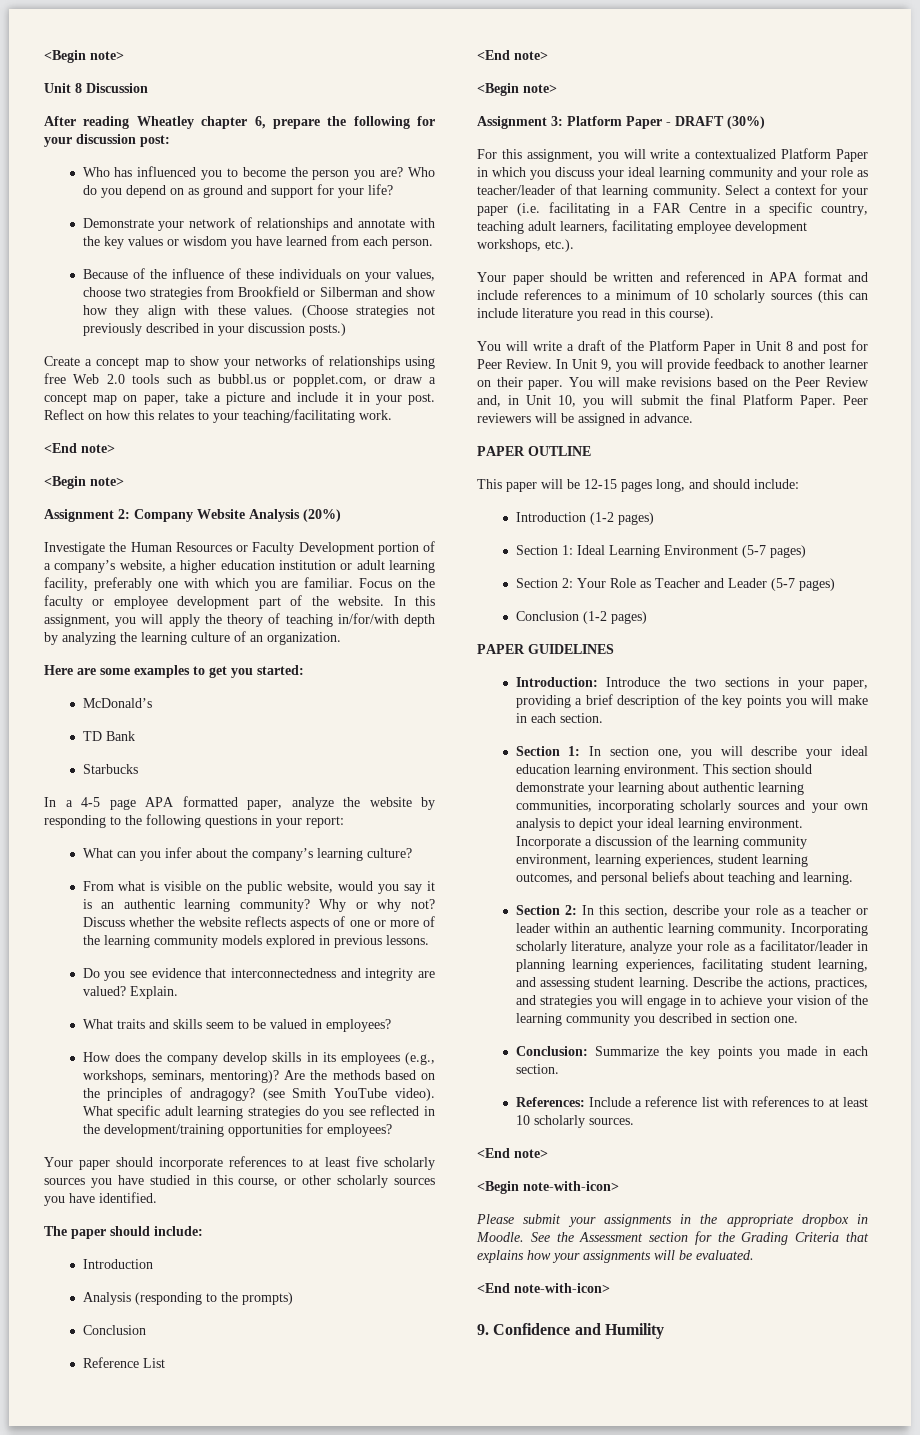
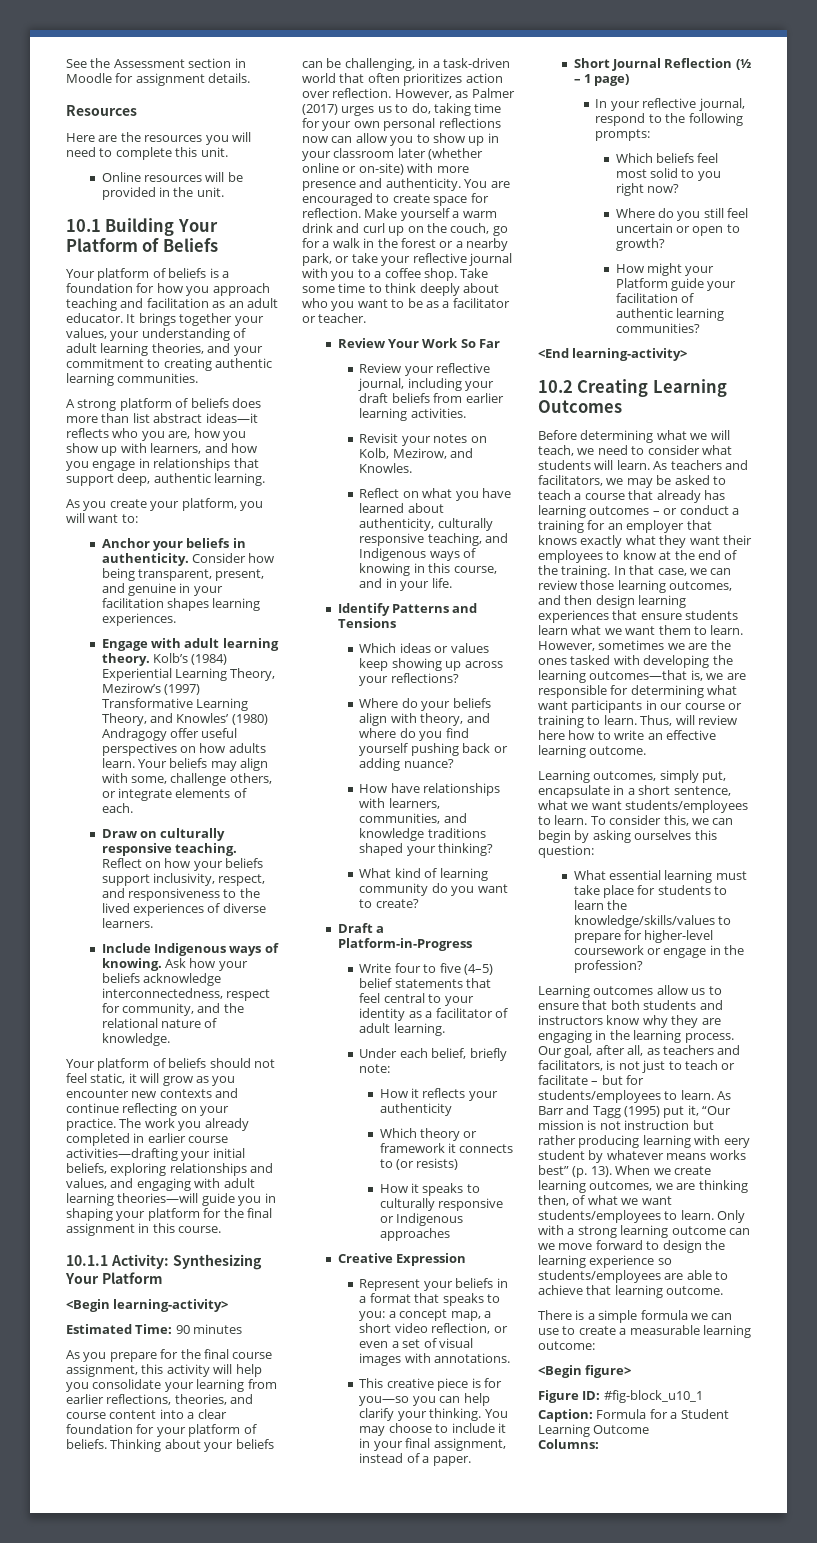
[44,50,124,63] [44,83,148,93] [44,116,435,129] [44,134,170,147] [82,166,435,180] [82,184,393,198] [82,217,435,231] [82,235,433,249] [82,268,436,282] [82,286,436,300] [82,305,435,318] [82,323,346,336] [44,355,435,369] [44,373,436,387] [44,392,435,405] [44,409,392,423] [44,443,115,453] [44,476,124,489] [44,509,341,522] [44,541,435,555] [44,560,435,573] [44,577,435,591] [44,595,436,609] [44,613,436,627] [44,631,341,645] [44,665,304,678] [82,698,152,708] [82,731,135,741] [82,764,138,774] [44,796,435,810] [44,814,344,828] [82,847,412,861] [82,881,435,894] [82,899,435,912] [82,916,435,930] [82,935,429,948] [82,968,435,981] [82,986,178,999] [82,1019,391,1032] [82,1052,435,1065] [82,1070,435,1083] [82,1087,435,1101] [82,1105,435,1119] [82,1123,392,1137] [44,1156,435,1170] [44,1175,435,1188] [44,1192,157,1206] [44,1226,203,1239] [82,1259,153,1269] [82,1292,293,1305] [82,1325,146,1335] [82,1357,165,1368] [477,50,548,60] [477,83,557,96] [477,116,765,129] [477,148,868,162] [477,167,868,180] [477,184,868,198] [477,202,868,216] [477,220,807,234] [477,239,574,252] [477,271,868,285] [477,289,868,303] [477,308,714,321] [477,340,868,354] [477,358,868,372] [477,377,869,390] [477,394,868,408] [477,413,693,426] [477,446,591,456] [477,479,799,492] [515,512,654,525] [515,545,806,558] [515,578,835,591] [515,611,647,624] [477,644,614,654] [515,677,868,690] [515,694,868,708] [515,713,603,723] [515,746,868,759] [515,764,812,777] [515,782,804,795] [515,800,868,813] [515,818,803,831] [515,835,807,849] [515,854,808,867] [515,871,853,885] [515,905,868,918] [515,923,868,936] [515,940,868,954] [515,958,868,972] [515,977,868,990] [515,994,868,1008] [515,1013,798,1026] [515,1046,868,1059] [515,1064,559,1074] [515,1096,868,1107] [515,1115,634,1128] [477,1148,548,1158] [477,1181,619,1194] [476,1214,868,1227] [476,1231,869,1245] [477,1250,754,1263] [477,1283,610,1293] [477,1323,664,1339] <Begin note> // Unit 8 Discussion // After reading Wheatley chapter 6, prepare the following for your discussion post: // Who has influenced you to become the person you are? Who do you depend on as ground and support for your life? // Demonstrate your network of relationships and annotate with the key values or wisdom you have learned from each person. // Because of the influence of these individuals on your values, choose two strategies from Brookfield or Silberman and show how they align with these values. (Choose strategies not previously described in your discussion posts.) // Create a concept map to show your networks of relationships using free Web 2.0 tools such as bubbl.us or popplet.com, or draw a concept map on paper, take a picture and include it in your post. Reflect on how this relates to your teaching/facilitating work. // <End note> // <Begin note> // Assignment 2: Company Website Analysis (20%) // Investigate the Human Resources or Faculty Development portion of a company’s website, a higher education institution or adult learning facility, preferably one with which you are familiar. Focus on the faculty or employee development part of the website. In this assignment, you will apply the theory of teaching in/for/with depth by analyzing the learning culture of an organization. // Here are some examples to get you started: // McDonald’s // TD Bank // Starbucks // In a 4-5 page APA formatted paper, analyze the website by responding to the following questions in your report: // What can you infer about the company’s learning culture? // From what is visible on the public website, would you say it is an authentic learning community? Why or why not? Discuss whether the website reflects aspects of one or more of the learning community models explored in previous lessons. // Do you see evidence that interconnectedness and integrity are valued? Explain. // What traits and skills seem to be valued in employees? // How does the company develop skills in its employees (e.g., workshops, seminars, mentoring)? Are the methods based on the principles of andragogy? (see Smith YouTube video). What specific adult learning strategies do you see reflected in the development/training opportunities for employees? // Your paper should incorporate references to at least five scholarly sources you have studied in this course, or other scholarly sources you have identified. // The paper should include: // Introduction // Analysis (responding to the prompts) // Conclusion // Reference List // <End note> // <Begin note> // Assignment 3: Platform Paper - DRAFT (30%) // For this assignment, you will write a contextualized Platform Paper in which you discuss your ideal learning community and your role as teacher/leader of that learning community. Select a context for your paper (i.e. facilitating in a FAR Centre in a specific country, teaching adult learners, facilitating employee development workshops, etc.). // Your paper should be written and referenced in APA format and include references to a minimum of 10 scholarly sources (this can include literature you read in this course). // You will write a draft of the Platform Paper in Unit 8 and post for Peer Review. In Unit 9, you will provide feedback to another learner on their paper. You will make revisions based on the Peer Review and, in Unit 10, you will submit the final Platform Paper. Peer reviewers will be assigned in advance. // PAPER OUTLINE // This paper will be 12-15 pages long, and should include: // Introduction (1-2 pages) // Section 1: Ideal Learning Environment (5-7 pages) // Section 2: Your Role as Teacher and Leader (5-7 pages) // Conclusion (1-2 pages) // PAPER GUIDELINES // Introduction: Introduce the two sections in your paper, providing a brief description of the key points you will make in each section. // Section 1: In section one, you will describe your ideal education learning environment. This section should demonstrate your learning about authentic learning communities, incorporating scholarly sources and your own analysis to depict your ideal learning environment. Incorporate a discussion of the learning community environment, learning experiences, student learning outcomes, and personal beliefs about teaching and learning. // Section 2: In this section, describe your role as a teacher or leader within an authentic learning community. Incorporating scholarly literature, analyze your role as a facilitator/leader in planning learning experiences, facilitating student learning, and assessing student learning. Describe the actions, practices, and strategies you will engage in to achieve your vision of the learning community you described in section one. // Conclusion: Summarize the key points you made in each section. // References: Include a reference list with references to at least 10 scholarly sources. // <End note> // <Begin note-with-icon> // Please submit your assignments in the appropriate dropbox in Moodle. See the Assessment section for the Grading Criteria that explains how your assignments will be evaluated. // <End note-with-icon> // 9. Confidence and Humility -> [66,58,246,68] [66,73,251,86] [66,105,137,116] [66,132,251,145] [66,147,228,160] [101,172,243,182] [101,187,224,200] [66,218,218,236] [66,238,218,252] [66,268,229,281] [66,283,270,296] [66,298,278,311] [66,313,264,326] [66,328,247,341] [66,343,263,356] [66,358,273,371] [66,373,199,386] [66,398,261,411] [66,413,258,423] [66,428,246,441] [66,443,257,456] [66,458,259,471] [66,473,266,486] [66,498,263,511] [66,513,138,523] [101,538,246,551] [101,553,275,566] [101,568,265,581] [101,583,223,596] [101,598,261,611] [101,613,176,626] [101,638,279,651] [101,653,228,666] [101,668,276,681] [101,683,200,695] [101,698,248,711] [101,713,268,726] [101,728,238,741] [101,743,266,756] [101,758,269,771] [101,773,272,786] [101,788,247,801] [101,803,133,813] [101,828,226,841] [101,843,237,856] [101,858,264,871] [101,873,266,886] [101,888,260,901] [101,903,266,916] [101,918,153,928] [101,943,279,956] [101,958,248,971] [101,973,221,986] [101,988,270,1001] [101,1003,244,1016] [101,1018,218,1028] [101,1033,170,1046] [66,1058,275,1071] [66,1073,236,1086] [66,1088,239,1098] [66,1103,230,1116] [66,1118,249,1131] [66,1133,229,1146] [66,1148,245,1161] [66,1163,274,1176] [66,1178,255,1191] [66,1193,276,1206] [66,1208,272,1221] [66,1223,222,1236] [66,1254,262,1270] [65,1272,163,1284] [66,1299,229,1312] [66,1324,243,1334] [66,1349,273,1362] [66,1364,262,1377] [66,1379,277,1392] [66,1394,254,1405] [66,1409,227,1419] [66,1424,257,1437] [66,1439,274,1452] [302,58,510,71] [302,73,503,86] [302,88,515,99] [302,103,502,116] [302,118,501,131] [302,133,499,146] [302,148,484,161] [302,163,469,175] [302,178,510,191] [302,193,489,206] [302,208,497,221] [302,223,508,236] [302,238,508,251] [302,253,512,266] [302,268,489,281] [302,283,499,296] [302,298,510,311] [302,313,367,323] [337,338,501,348] [359,363,491,376] [358,378,495,391] [359,393,504,403] [359,408,466,421] [359,433,487,446] [359,448,474,459] [359,463,413,473] [359,488,511,501] [359,503,444,513] [359,518,493,531] [359,533,509,546] [359,548,477,561] [359,563,497,576] [359,578,452,591] [337,603,478,616] [337,618,396,628] [359,643,489,653] [359,658,503,671] [359,673,459,686] [359,698,491,711] [359,713,490,726] [359,728,469,741] [359,743,508,756] [359,758,454,771] [359,783,501,796] [359,798,440,809] [359,813,467,824] [359,828,486,841] [359,843,494,856] [359,868,488,881] [359,883,508,896] [359,899,419,908] [337,923,384,933] [337,938,472,951] [359,963,493,975] [359,978,492,988] [359,993,474,1006] [359,1008,508,1021] [359,1023,445,1036] [359,1048,507,1061] [359,1064,391,1073] [379,1088,498,1101] [379,1103,452,1116] [379,1128,478,1141] [379,1143,514,1153] [379,1158,459,1170] [379,1183,480,1196] [379,1198,504,1211] [379,1213,464,1226] [379,1228,450,1241] [337,1253,466,1266] [359,1278,508,1291] [359,1293,500,1306] [359,1309,491,1321] [359,1323,508,1334] [359,1338,473,1348] [359,1353,511,1366] [359,1378,502,1391] [359,1393,490,1406] [359,1408,508,1421] [359,1423,506,1436] [359,1438,506,1451] [359,1453,471,1466] [573,58,751,71] [573,74,630,86] [595,98,745,111] [595,113,743,126] [595,129,651,141] [615,153,719,163] [615,168,721,181] [615,183,680,196] [615,208,749,221] [615,223,740,236] [615,238,665,251] [615,263,715,276] [615,278,737,291] [615,293,695,303] [615,308,725,321] [615,323,700,333] [538,348,688,361] [538,379,727,397] [538,400,622,413] [538,430,730,443] [538,445,732,456] [538,460,748,470] [538,475,726,488] [538,490,725,503] [538,505,739,518] [538,520,712,533] [538,535,752,548] [538,550,738,563] [538,565,732,578] [538,580,733,593] [538,595,687,608] [538,610,739,623] [538,625,744,635] [538,640,731,651] [538,655,733,668] [538,670,746,683] [538,685,738,698] [538,700,742,713] [538,715,737,728] [538,730,716,740] [538,745,647,758] [538,770,727,783] [538,785,731,798] [538,800,749,813] [538,815,734,826] [538,830,717,843] [538,845,594,858] [573,870,747,883] [573,885,728,898] [573,900,627,910] [573,915,731,928] [573,930,714,943] [573,945,745,958] [573,960,643,973] [538,985,722,998] [538,1000,723,1010] [538,1015,721,1028] [538,1030,734,1043] [538,1045,741,1058] [538,1060,736,1073] [538,1075,645,1085] [538,1090,732,1103] [538,1105,732,1118] [538,1120,714,1130] [538,1135,750,1148] [538,1150,746,1163] [538,1165,711,1178] [538,1180,748,1193] [538,1195,672,1206] [538,1210,746,1223] [538,1225,750,1238] [538,1240,725,1253] [538,1255,672,1268] [538,1270,729,1283] [538,1285,724,1298] [538,1310,733,1323] [538,1325,751,1338] [538,1341,595,1350] [538,1365,632,1378] [538,1390,703,1403] [538,1409,729,1422] [538,1424,650,1437] [538,1439,599,1449] See the Assessment section in Moodle for assignment details. // Resources // Here are the resources you will need to complete this unit. // Online resources will be provided in the unit. // 10.1 Building Your Platform of Beliefs // Your platform of beliefs is a foundation for how you approach teaching and facilitation as an adult educator. It brings together your values, your understanding of adult learning theories, and your commitment to creating authentic learning communities. // A strong platform of beliefs does more than list abstract ideas—it reflects who you are, how you show up with learners, and how you engage in relationships that support deep, authentic learning. // As you create your platform, you will want to: // Anchor your beliefs in authenticity. Consider how being transparent, present, and genuine in your facilitation shapes learning experiences. // Engage with adult learning theory. Kolb’s (1984) Experiential Learning Theory, Mezirow’s (1997) Transformative Learning Theory, and Knowles’ (1980) Andragogy offer useful perspectives on how adults learn. Your beliefs may align with some, challenge others, or integrate elements of each. // Draw on culturally responsive teaching. Reflect on how your beliefs support inclusivity, respect, and responsiveness to the lived experiences of diverse learners. // Include Indigenous ways of knowing. Ask how your beliefs acknowledge interconnectedness, respect for community, and the relational nature of knowledge. // Your platform of beliefs should not feel static, it will grow as you encounter new contexts and continue reflecting on your practice. The work you already completed in earlier course activities—drafting your initial beliefs, exploring relationships and values, and engaging with adult learning theories—will guide you in shaping your platform for the final assignment in this course. // 10.1.1 Activity: Synthesizing Your Platform // <Begin learning-activity> // Estimated Time: 90 minutes // As you prepare for the final course assignment, this activity will help you consolidate your learning from earlier reflections, theories, and course content into a clear foundation for your platform of beliefs. Thinking about your beliefs can be challenging, in a task-driven world that often prioritizes action over reflection. However, as Palmer (2017) urges us to do, taking time for your own personal reflections now can allow you to show up in your classroom later (whether online or on-site) with more presence and authenticity. You are encouraged to create space for reflection. Make yourself a warm drink and curl up on the couch, go for a walk in the forest or a nearby park, or take your reflective journal with you to a coffee shop. Take some time to think deeply about who you want to be as a facilitator or teacher. // Review Your Work So Far // Review your reflective journal, including your draft beliefs from earlier learning activities. // Revisit your notes on Kolb, Mezirow, and Knowles. // Reflect on what you have learned about authenticity, culturally responsive teaching, and Indigenous ways of knowing in this course, and in your life. // Identify Patterns and Tensions // Which ideas or values keep showing up across your reflections? // Where do your beliefs align with theory, and where do you find yourself pushing back or adding nuance? // How have relationships with learners, communities, and knowledge traditions shaped your thinking? // What kind of learning community do you want to create? // Draft a Platform-in-Progress // Write four to five (4–5) belief statements that feel central to your identity as a facilitator of adult learning. // Under each belief, briefly note: // How it reflects your authenticity // Which theory or framework it connects to (or resists) // How it speaks to culturally responsive or Indigenous approaches // Creative Expression // Represent your beliefs in a format that speaks to you: a concept map, a short video reflection, or even a set of visual images with annotations. // This creative piece is for you—so you can help clarify your thinking. You may choose to include it in your final assignment, instead of a paper. // Short Journal Reflection (½ – 1 page) // In your reflective journal, respond to the following prompts: // Which beliefs feel most solid to you right now? // Where do you still feel uncertain or open to growth? // How might your Platform guide your facilitation of authentic learning communities? // <End learning-activity> // 10.2 Creating Learning Outcomes // Before determining what we will teach, we need to consider what students will learn. As teachers and facilitators, we may be asked to teach a course that already has learning outcomes – or conduct a training for an employer that knows exactly what they want their employees to know at the end of the training. In that case, we can review those learning outcomes, and then design learning experiences that ensure students learn what we want them to learn. However, sometimes we are the ones tasked with developing the learning outcomes—that is, we are responsible for determining what want participants in our course or training to learn. Thus, will review here how to write an effective learning outcome. // Learning outcomes, simply put, encapsulate in a short sentence, what we want students/employees to learn. To consider this, we can begin by asking ourselves this question: // What essential learning must take place for students to learn the knowledge/skills/values to prepare for higher-level coursework or engage in the profession? // Learning outcomes allow us to ensure that both students and instructors know why they are engaging in the learning process. Our goal, after all, as teachers and facilitators, is not just to teach or facilitate – but for students/employees to learn. As Barr and Tagg (1995) put it, “Our mission is not instruction but rather producing learning with eery student by whatever means works best” (p. 13). When we create learning outcomes, we are thinking then, of what we want students/employees to learn. Only with a strong learning outcome can we move forward to design the learning experience so students/employees are able to achieve that learning outcome. // There is a simple formula we can use to create a measurable learning outcome: // <Begin figure> // Figure ID: #fig-block_u10_1 // Caption: Formula for a Student Learning Outcome // Columns:

